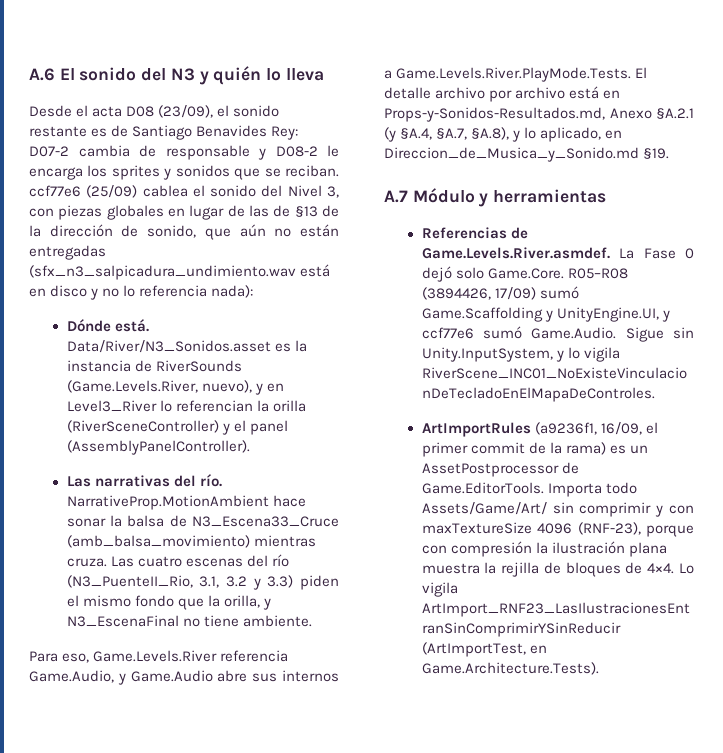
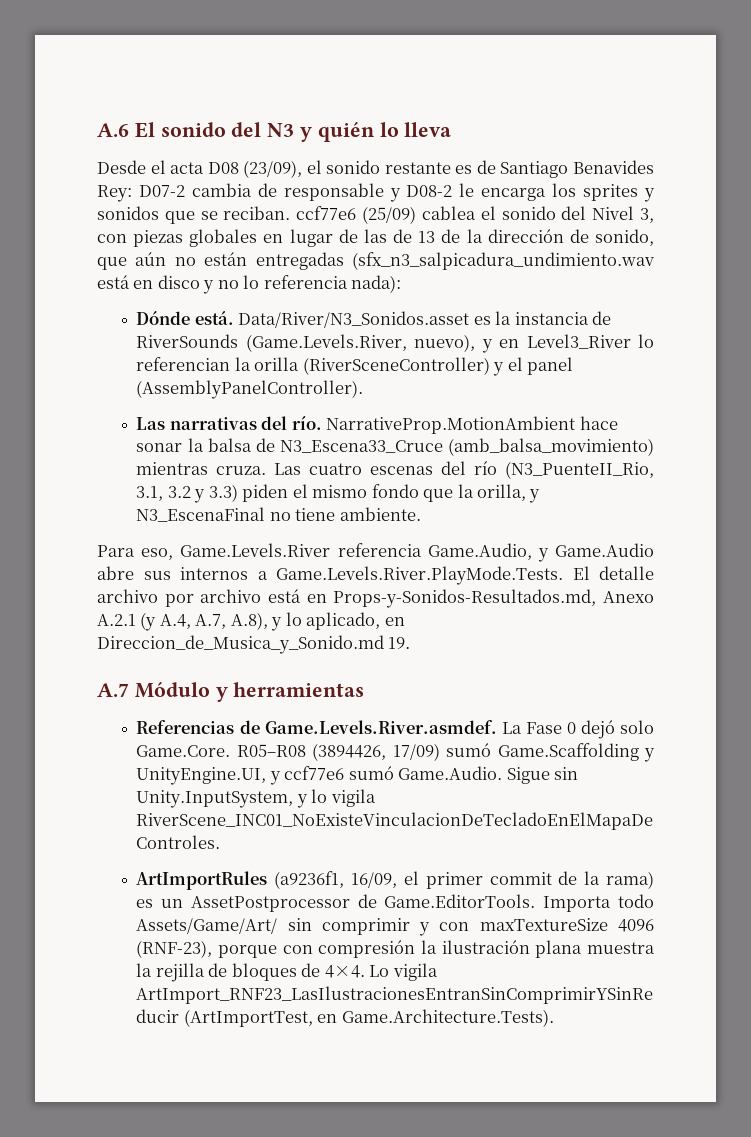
[294,206,318,217] §13 -> [418,231,436,243] 13
[656,108,694,119] [384,127,510,142] §A.2.1 (y §A.4, §A.7, §A.8), -> [97,612,268,631] A.2.1 (y A.4, A.7, A.8),
[643,148,670,159] §19. -> [388,637,411,649] 19.

